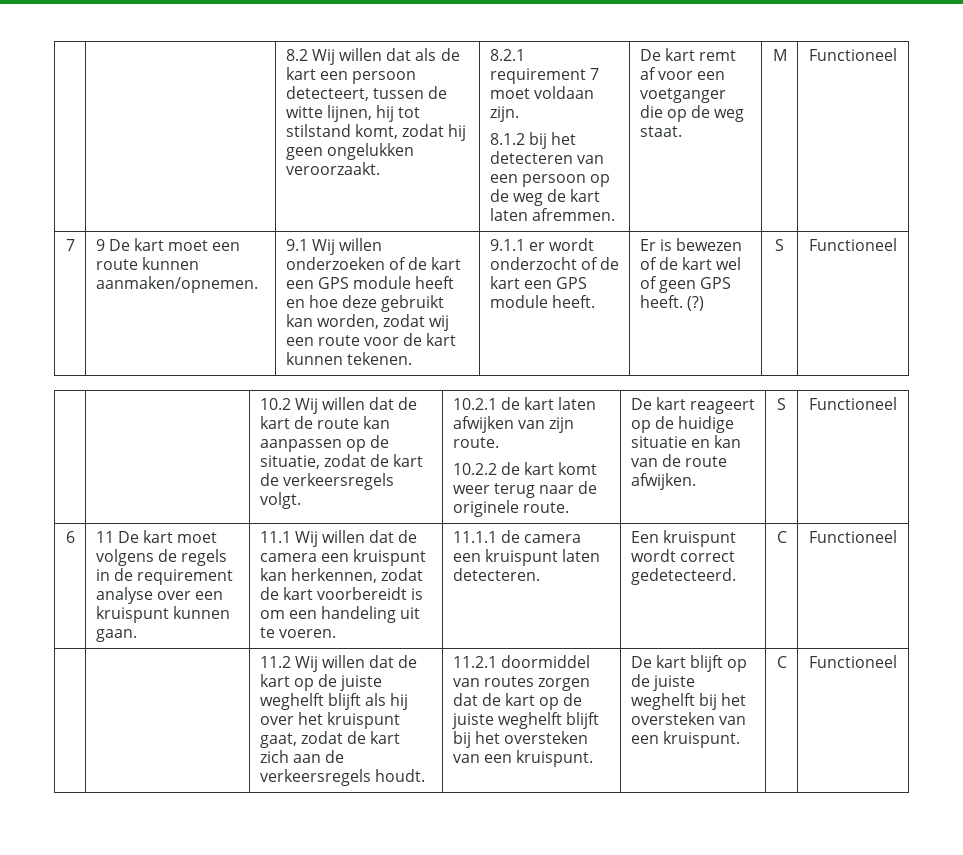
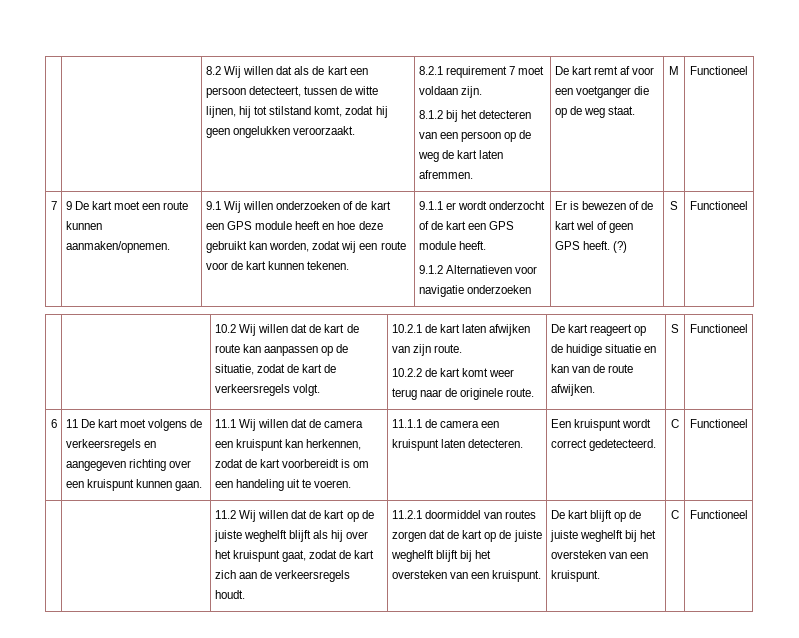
(595, 301) none -> [418,265,538,274] [418,285,532,297] // 9.1.2 Alternatieven voor navigatie onderzoeken
[181,549,228,566] [95,568,234,585] [95,587,153,604] regels in de requirement analyse -> [65,439,157,451] [65,459,167,471] verkeersregels en aangegeven richting

